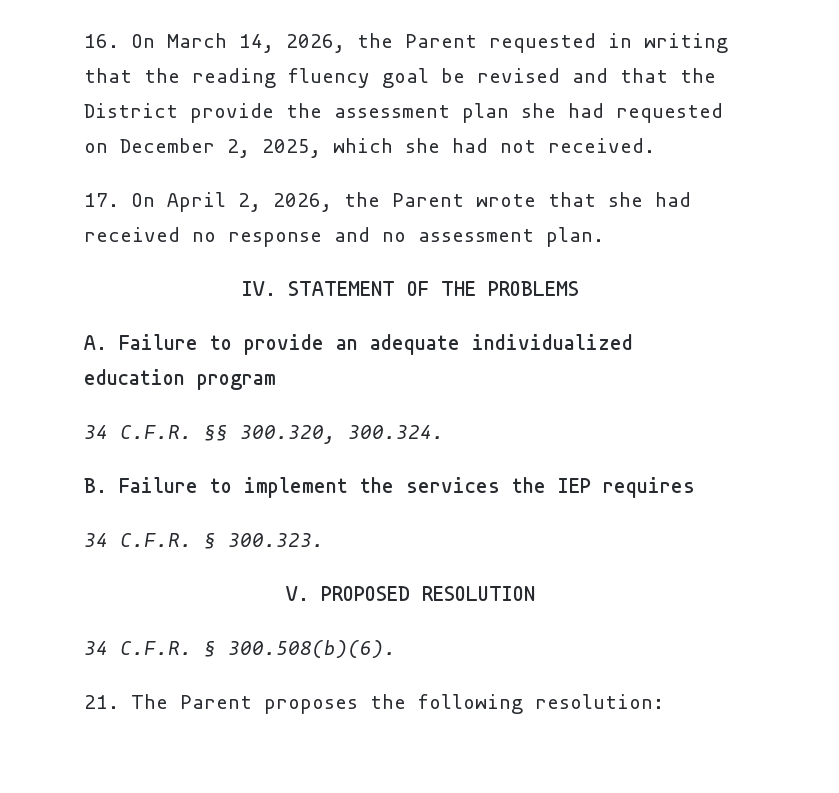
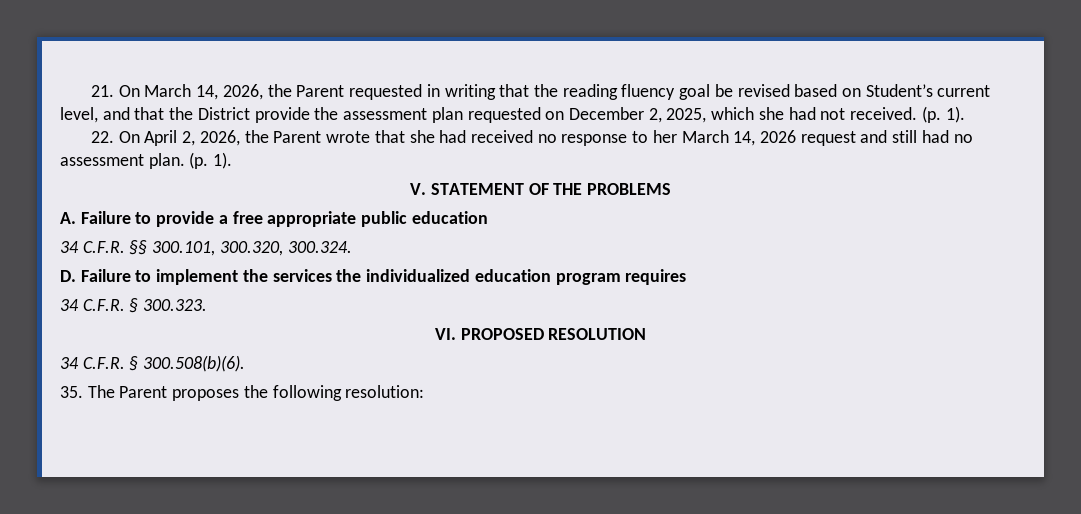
[84,34,119,48] 16. -> [90,85,114,97] 21.
(560, 75) none -> [794,84,991,97] [60,107,98,123] based on Student’s current level,
[521,103,604,118] she had -> (463, 115) none
[84,193,119,207] // 17. -> [921,106,965,123] [90,131,114,143] (p. 1). // 22.
[334,227,370,242] and -> [632,130,949,146] to her March 14, 2026 request and still had
[242,281,276,296] // IV. -> [189,152,233,169] [410,183,427,195] (p. 1). // V.
[336,334,633,355] [84,369,276,390] an adequate individualized education program -> [218,211,488,227] a free appropriate public education
(228, 433) none -> [152,241,216,256] 300.101,
[84,478,107,493] B. -> [60,270,76,282] D.
[558,478,591,493] IEP -> [366,269,621,285] individualized education program
[286,586,309,601] V. -> [434,328,456,340] VI.
[84,695,119,709] 21. -> [60,386,83,398] 35.

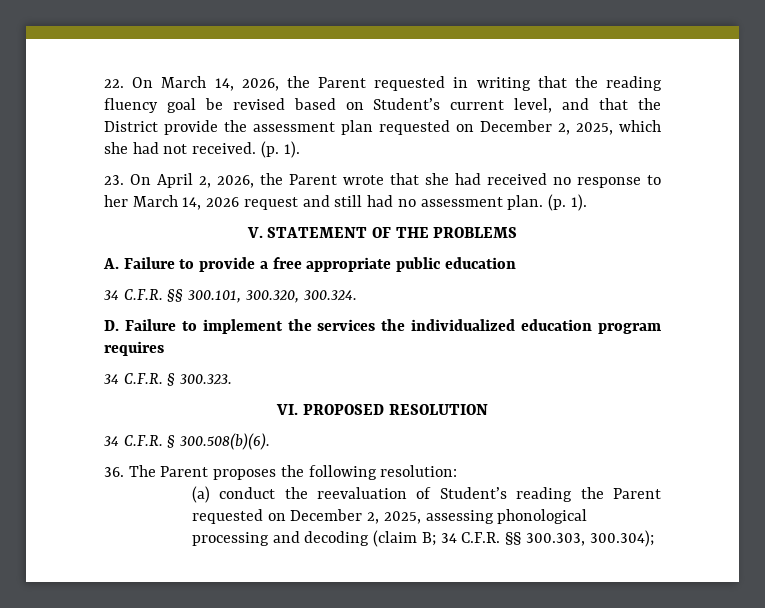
[90,85,114,97] 21. -> [104,79,124,88] 22.
[90,131,114,143] 22. -> [104,175,124,185] 23.
[60,386,83,398] 35. -> [104,467,124,477] 36.
(425, 391) none -> [191,486,661,503] [191,509,588,524] [191,530,654,547] // (a) conduct the reevaluation of Student’s reading the Parent requested on December 2, 2025, assessing phonological processing and decoding (claim B; 34 C.F.R. §§ 300.303, 300.304);

